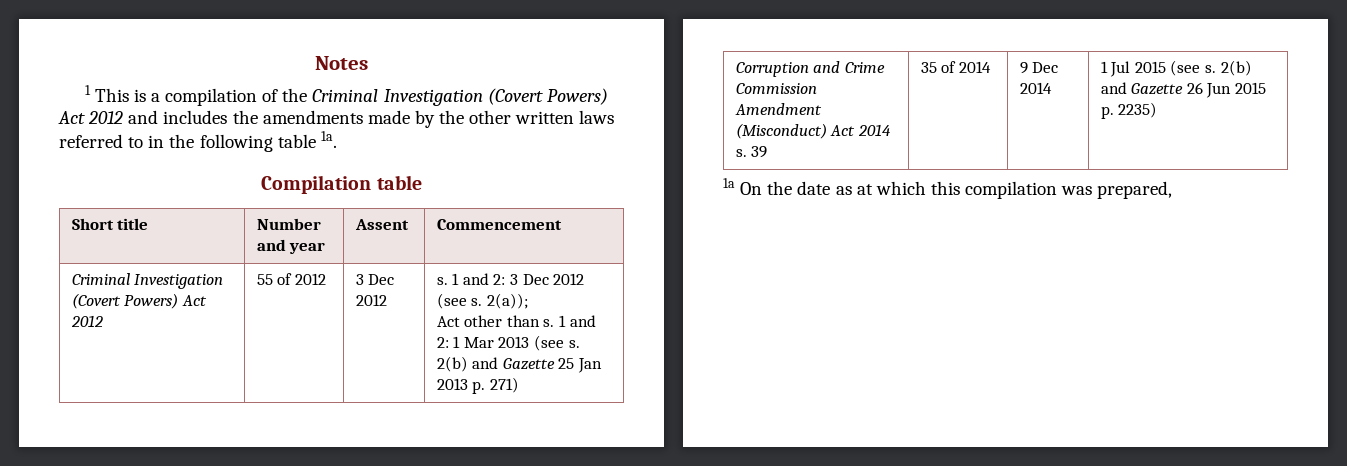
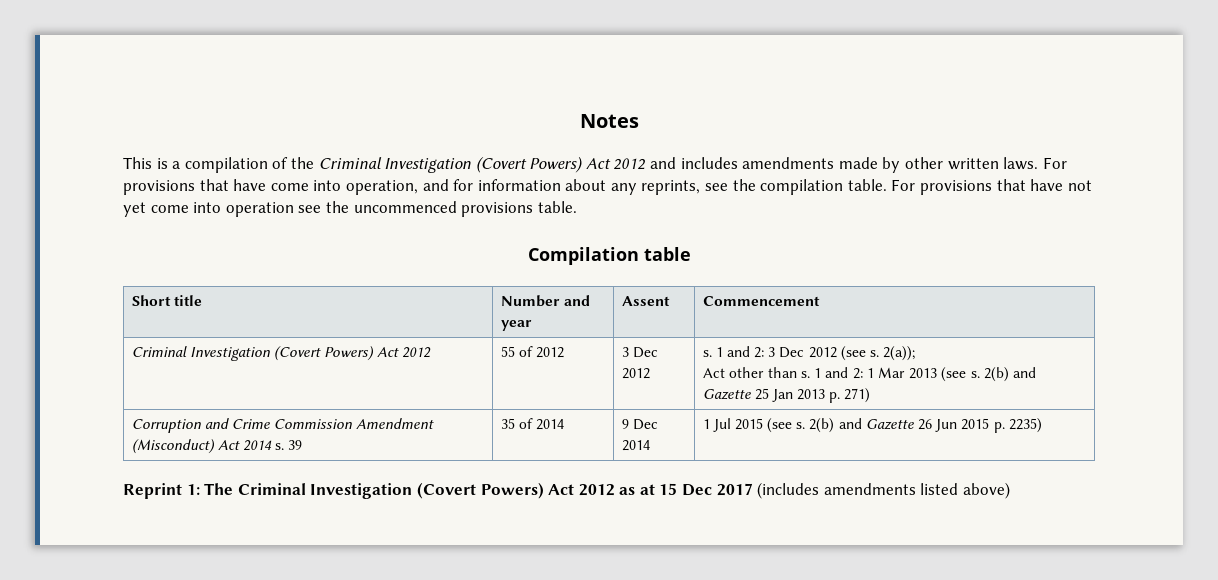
[84,85,91,95] 1 -> (639, 121) none
[232,110,258,124] the -> (738, 163) none
[439,110,465,124] the -> (901, 165) none
[579,110,615,124] [59,131,337,152] laws referred to in the following table 1a. -> [1003,157,1067,170] [123,179,1092,195] [123,201,577,217] laws. For provisions that have come into operation, and for information about any reprints, see the compilation table. For provisions that have not yet come into operation see the uncommenced provisions table.
[723,178,1173,199] 1a On the date as at which this compilation was prepared, -> [123,482,1011,499] Reprint 1: The Criminal Investigation (Covert Powers) Act 2012 as at 15 Dec 2017 (includes amendments listed above)

